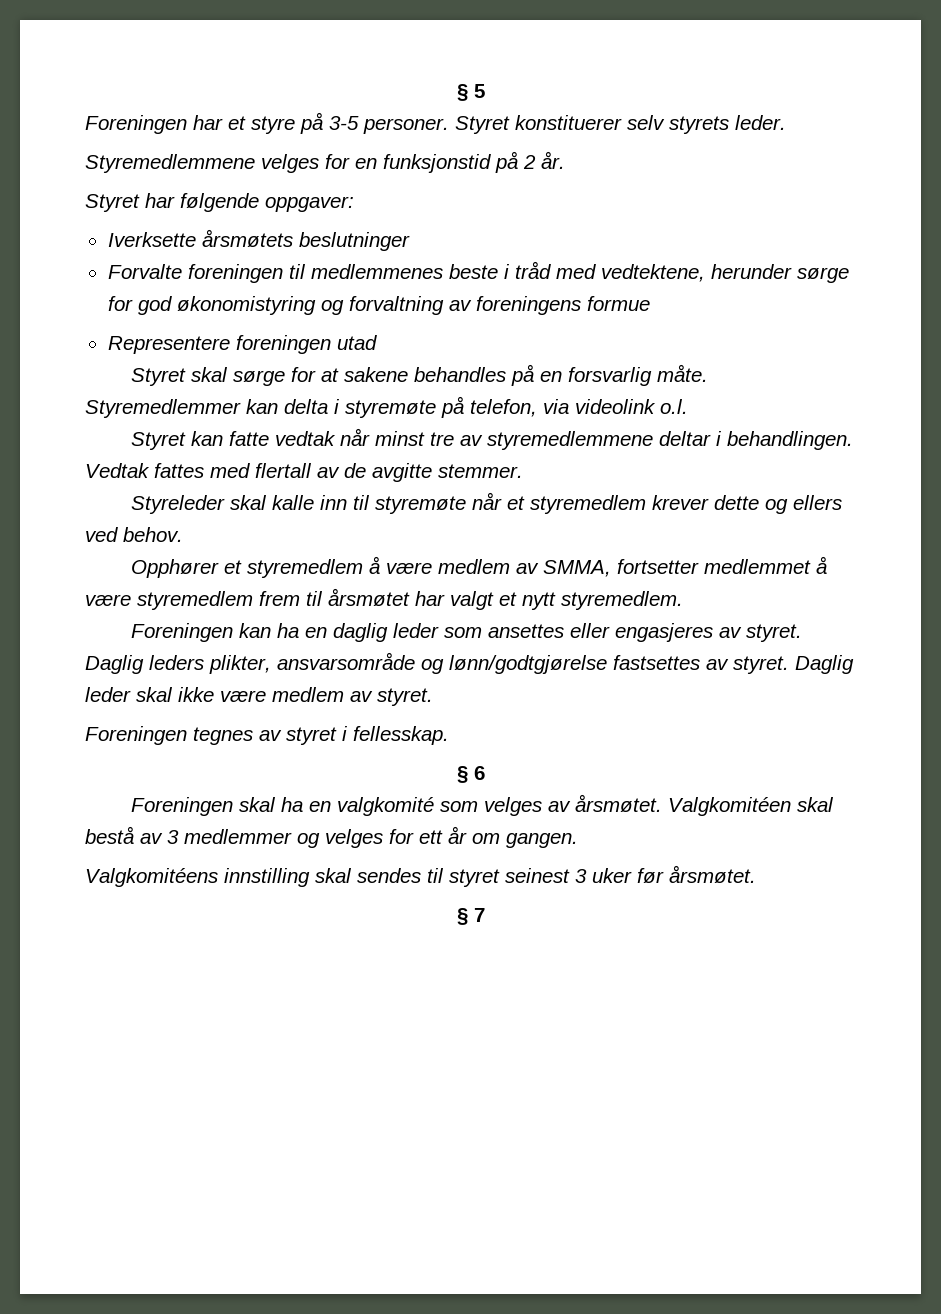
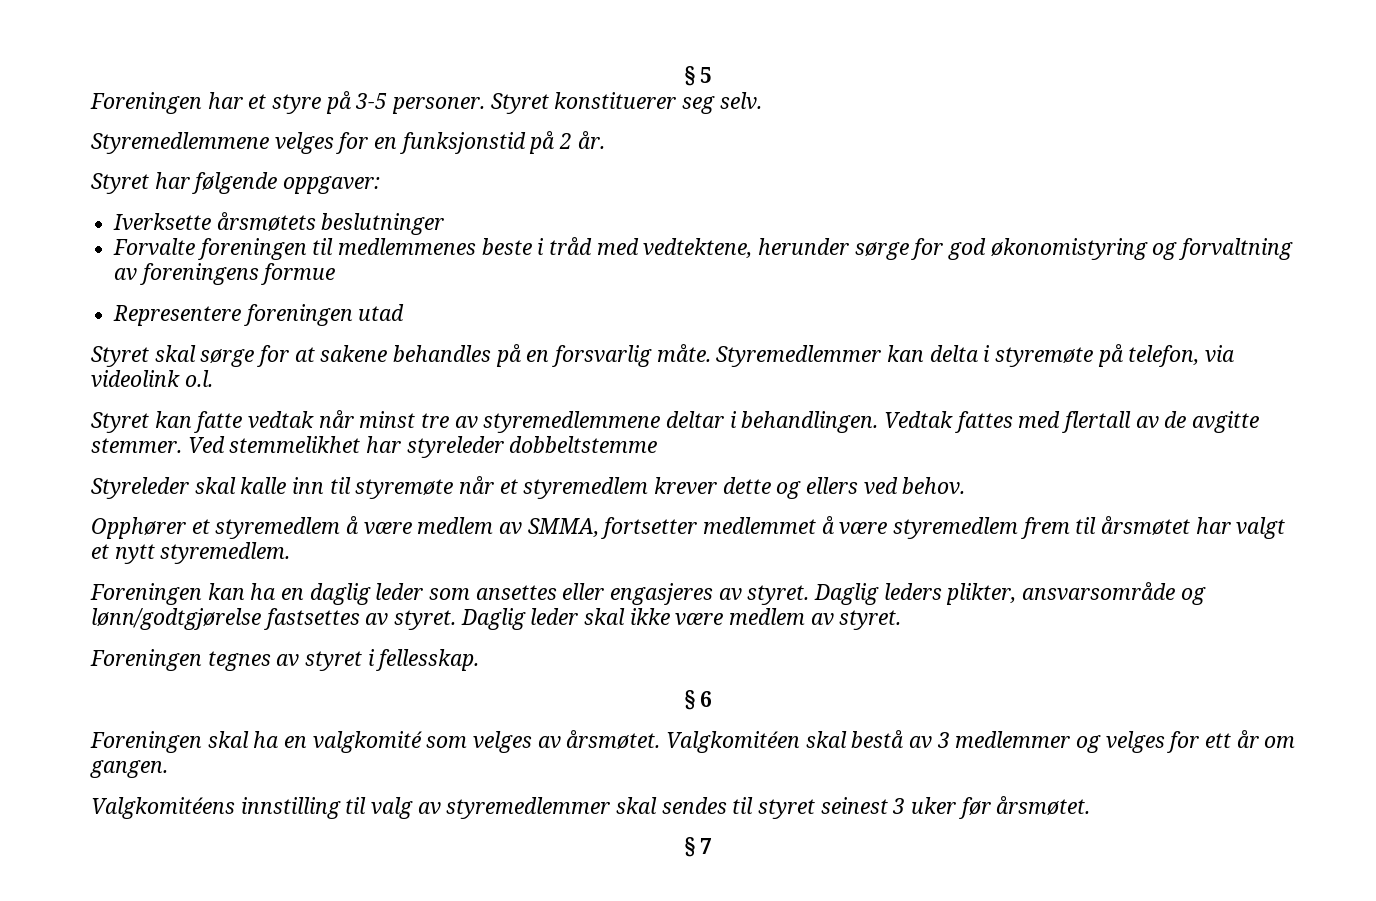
[627,115,786,134] selv styrets leder. -> [682,92,762,114] seg selv.
(523, 471) none -> [187,436,658,458] Ved stemmelikhet har styreleder dobbeltstemme
(310, 877) none -> [345,797,611,819] til valg av styremedlemmer

